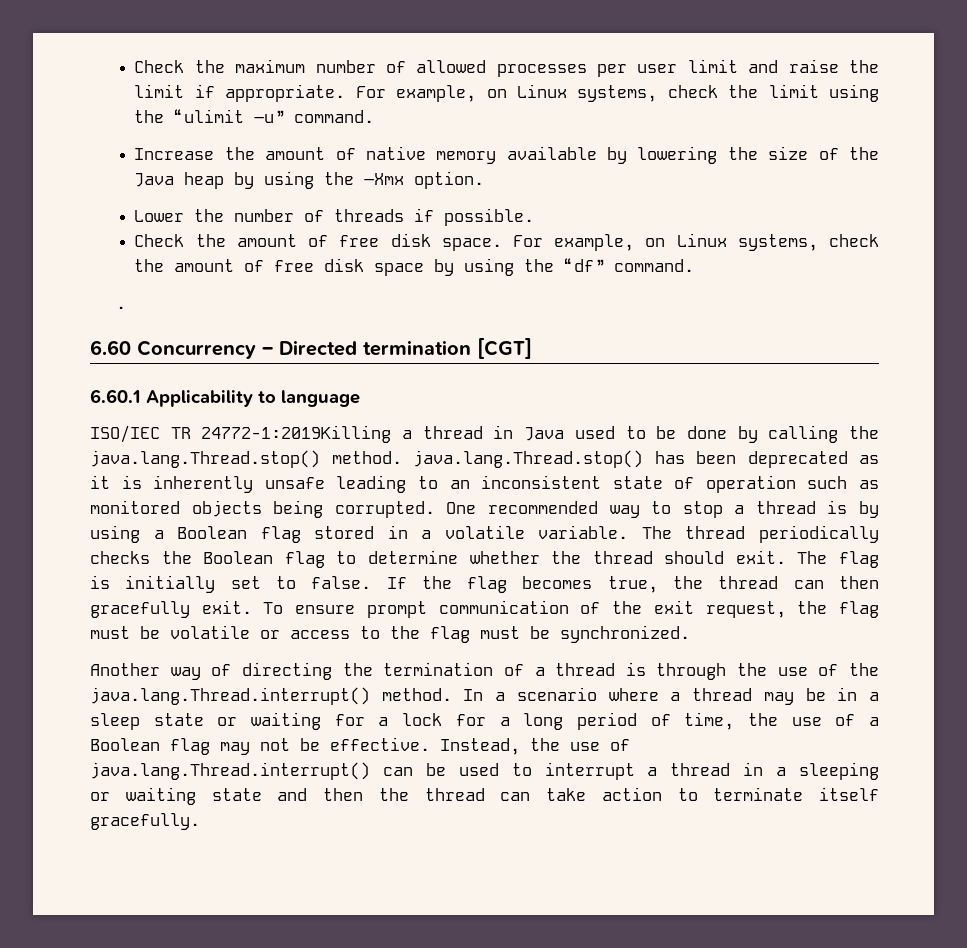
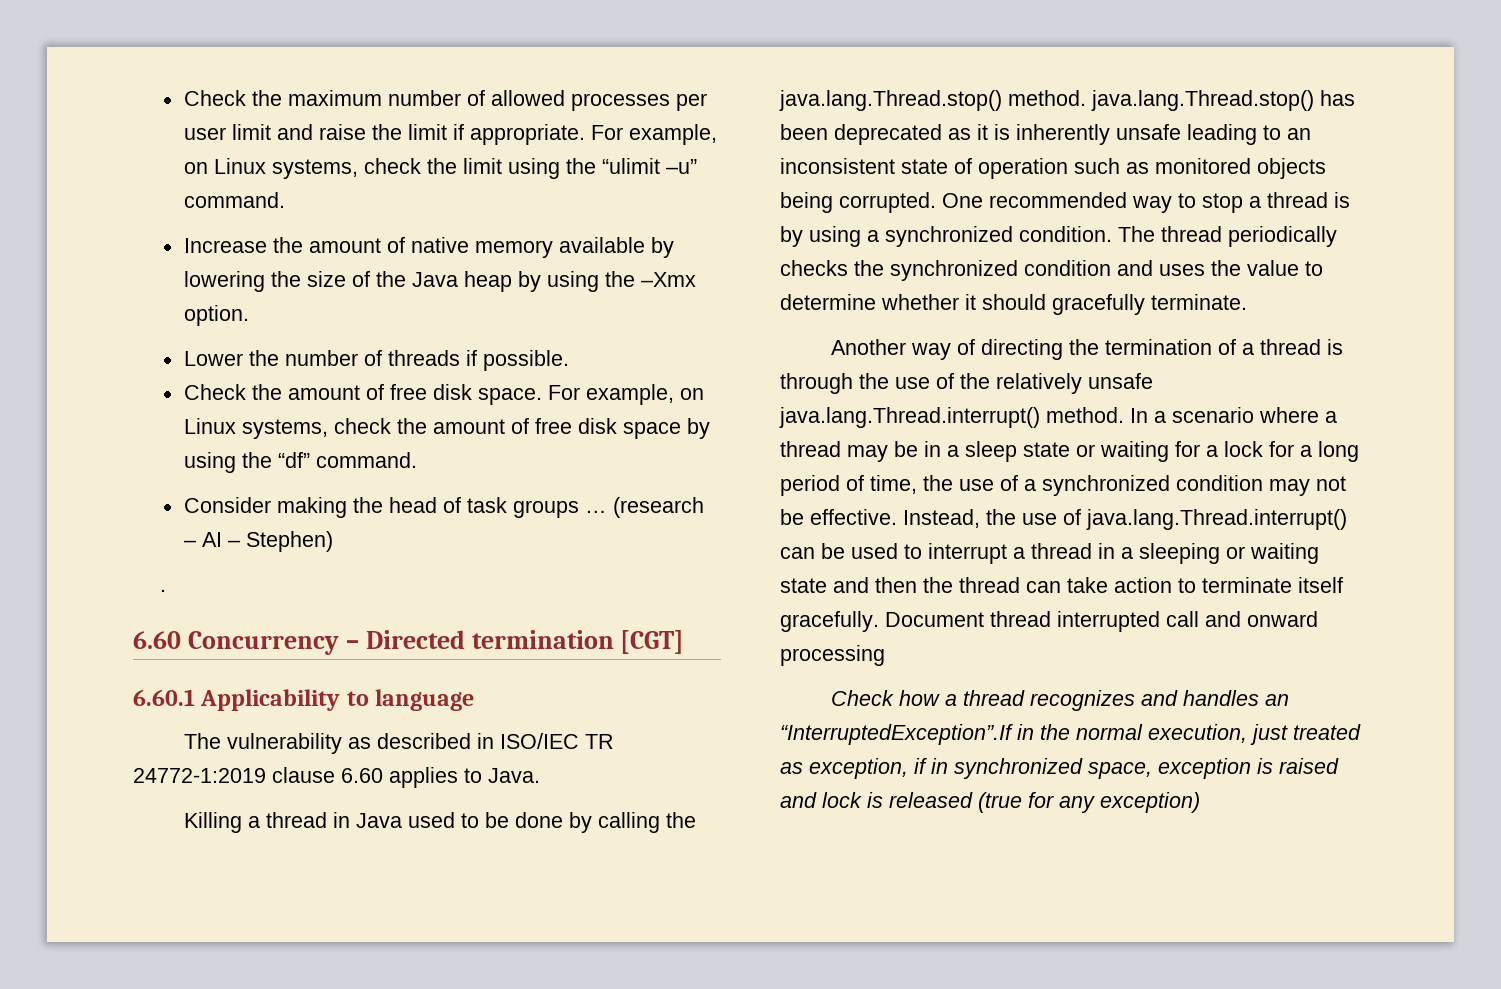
(695, 265) none -> [183,497,704,518] [183,531,333,552] // Consider making the head of task groups … (research – AI – Stephen)
[90,425,392,443] ISO/IEC TR 24772-1:2019Killing -> [183,733,614,754] [133,767,540,788] [183,812,242,833] The vulnerability as described in ISO/IEC TR 24772-1:2019 clause 6.60 applies to Java. // Killing
[177,525,629,543] Boolean flag stored in a volatile variable. -> [885,226,1112,247] synchronized condition.
[203,550,880,568] [90,575,879,593] [90,600,880,618] [90,625,690,643] Boolean flag to determine whether the thread should exit. The flag is initially set to false. If the flag becomes true, the thread can then gracefully exit. To ensure prompt communication of the exit request, the flag must be volatile or access to the flag must be synchronized. -> [890,260,1323,281] [780,294,1247,315] synchronized condition and uses the value to determine whether it should gracefully terminate.
(879, 669) none -> [996,373,1153,394] relatively unsafe
[90,738,210,755] Boolean flag -> [1042,475,1263,496] synchronized condition
(200, 821) none -> [885,611,1318,632] [780,645,885,666] [830,690,1289,711] [780,724,1361,745] [780,758,1339,779] [780,792,1200,813] Document thread interrupted call and onward processing // Check how a thread recognizes and handles an “InterruptedException”.If in the normal execution, just treated as exception, if in synchronized space, exception is raised and lock is released (true for any exception)

